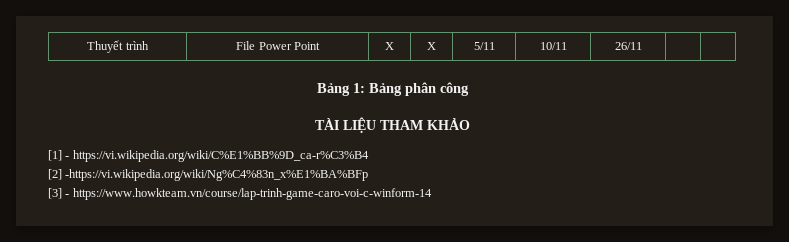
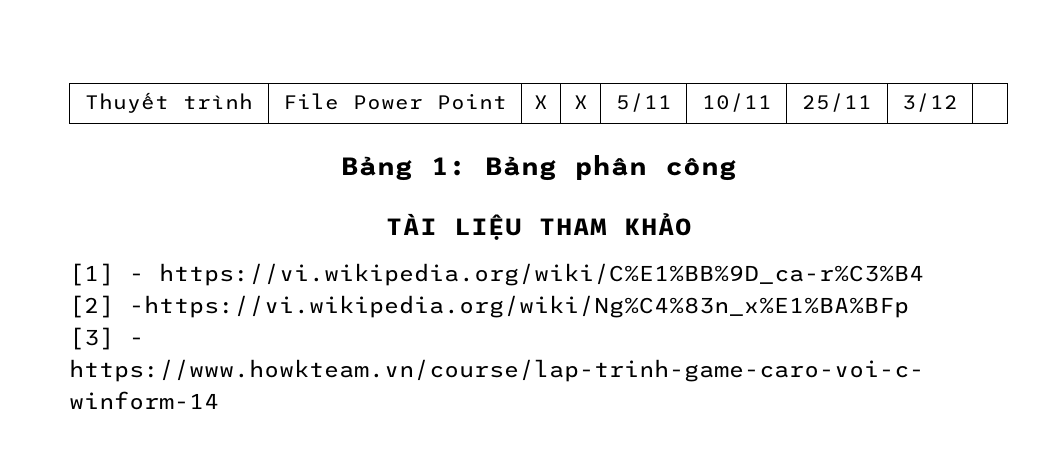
[614,42,642,50] 26/11 | -> [802,93,872,112] [902,93,958,112] 25/11 | 3/12

